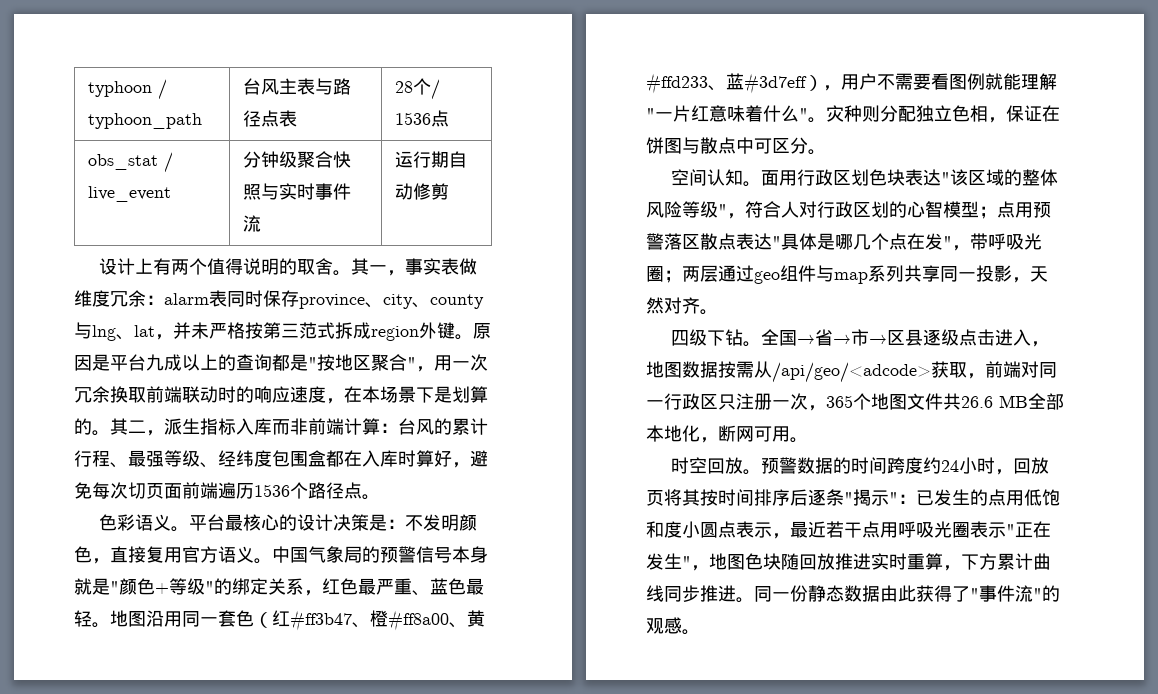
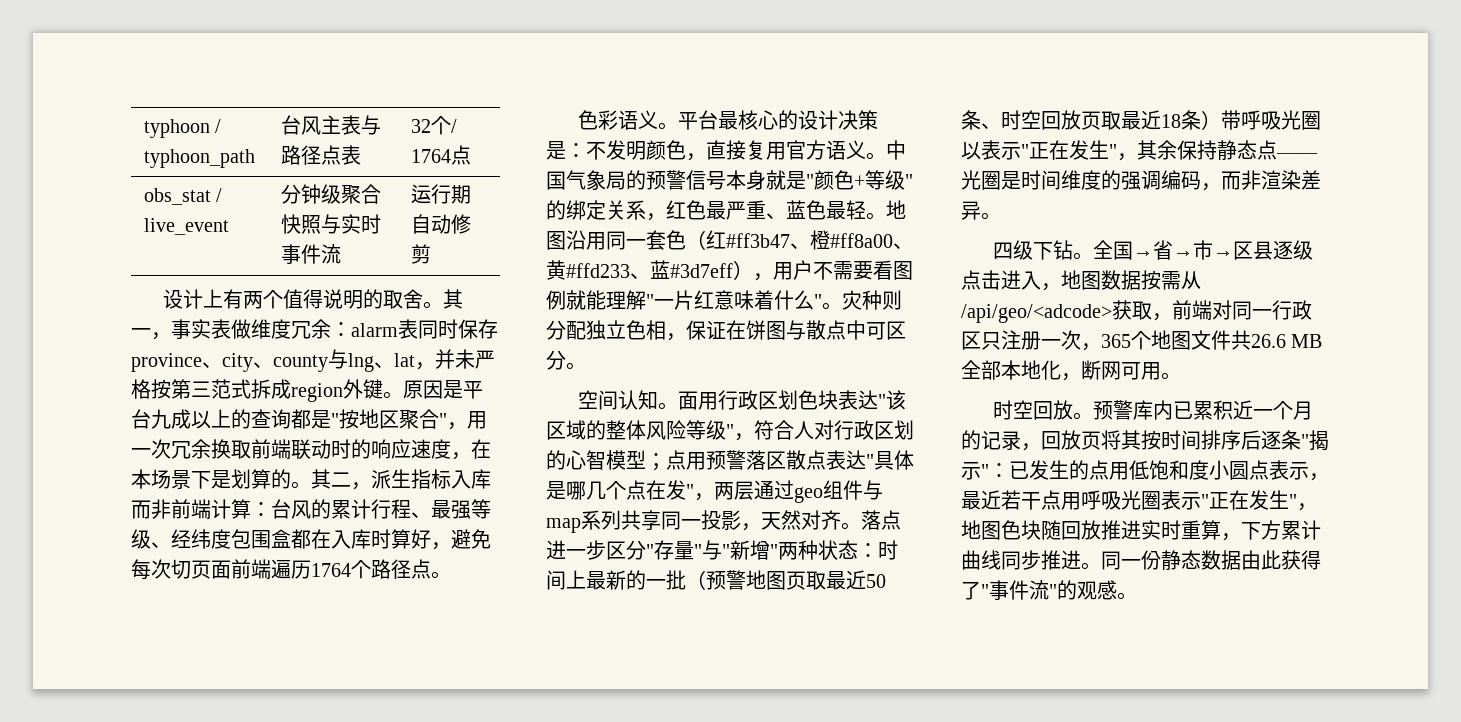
[395,78,441,100] [395,112,432,125] 28个/ 1536 -> [410,116,457,135] [410,149,451,163] 32个/ 1764
[254,484,290,497] 1536 -> [311,563,351,577] 1764
[970,233,1042,250] [646,266,682,283] 带呼吸光圈； -> (714, 497) none
(718, 312) none -> [861,510,901,530] [546,540,898,560] [546,570,886,590] [961,110,1321,130] [961,140,1318,161] [961,170,1321,191] [961,201,1001,220] 落点进一步区分"存量"与"新增"两种状态：时间上最新的一批（预警地图页取最近50条、时空回放页取最近18条）带呼吸光圈以表示"正在发生"，其余保持静态点——光圈是时间维度的强调编码，而非渲染差异。
[797,457,996,474] 数据的时间跨度约24小时 -> [1133,400,1314,420] [961,430,1021,450] 库内已累积近一个月的记录

